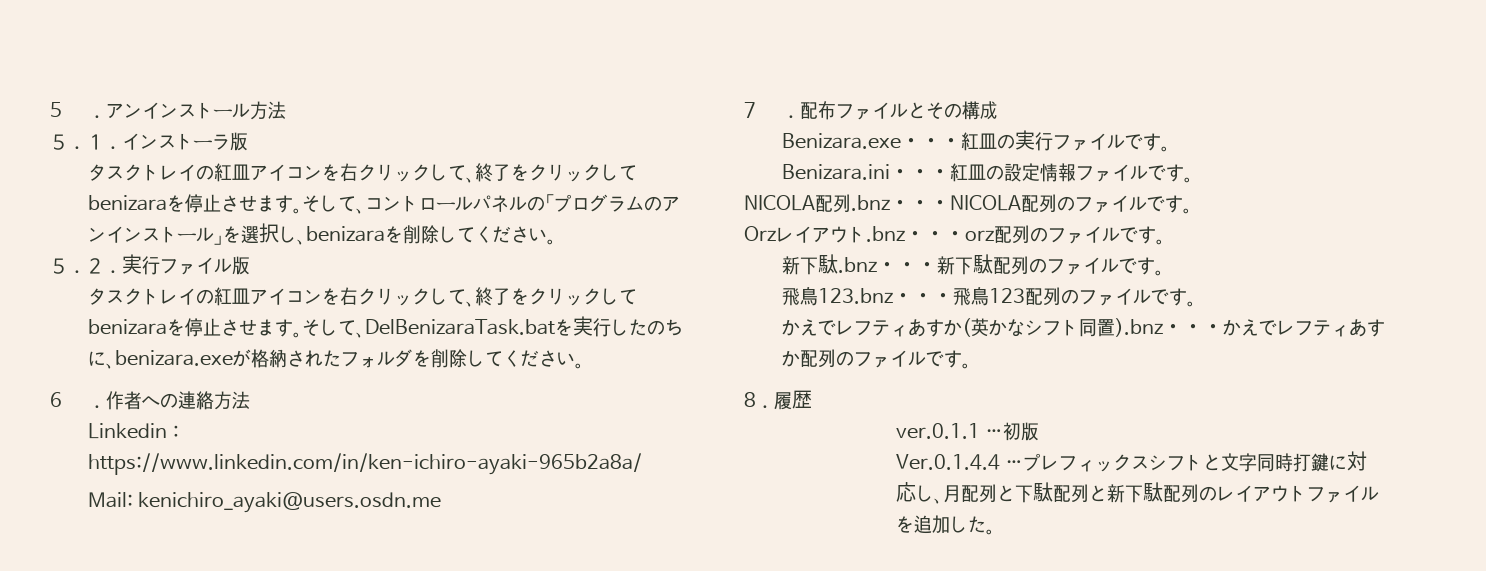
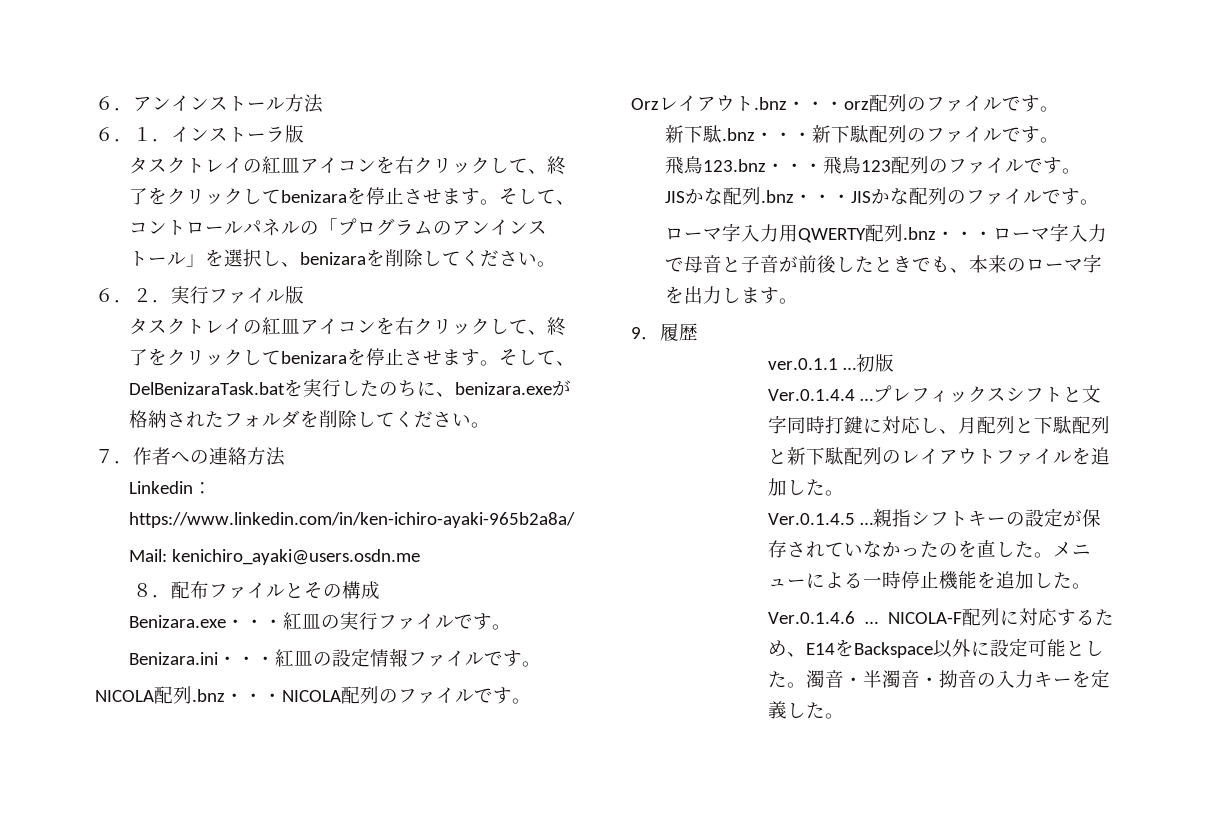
[50,102,62,117] 5 -> [95,96,114,110] ６
[50,134,68,150] ５ -> [95,127,114,141] ６
[50,258,68,274] ５ -> [95,288,114,302] ６
[50,392,62,407] 6 -> [95,449,114,463] ７
[744,102,756,118] 7 -> [132,583,152,597] ８
[781,318,1385,337] [781,349,971,369] [744,392,756,407] かえでレフティあすか(英かなシフト同置).bnz・・・かえでレフティあすか配列のファイルです。 // 8 -> [665,187,1100,205] [665,223,1108,243] [665,254,1103,273] [665,286,799,304] [631,327,641,339] JISかな配列.bnz・・・JISかな配列のファイルです。 // ローマ字入力用QWERTY配列.bnz・・・ローマ字入力で母音と子音が前後したときでも、本来のローマ字を出力します。 // 9
(995, 532) none -> [767,508,1101,527] [767,540,1091,558] [767,571,1091,590] [767,608,1114,626] [767,638,1104,658] [767,669,1110,688] [767,701,844,719] // Ver.0.1.4.5 …親指シフトキーの設定が保存されていなかったのを直した。メニューによる一時停止機能を追加した。 // Ver.0.1.4.6 … NICOLA-F配列に対応するため、E14をBackspace以外に設定可能とした。濁音・半濁音・拗音の入力キーを定義した。

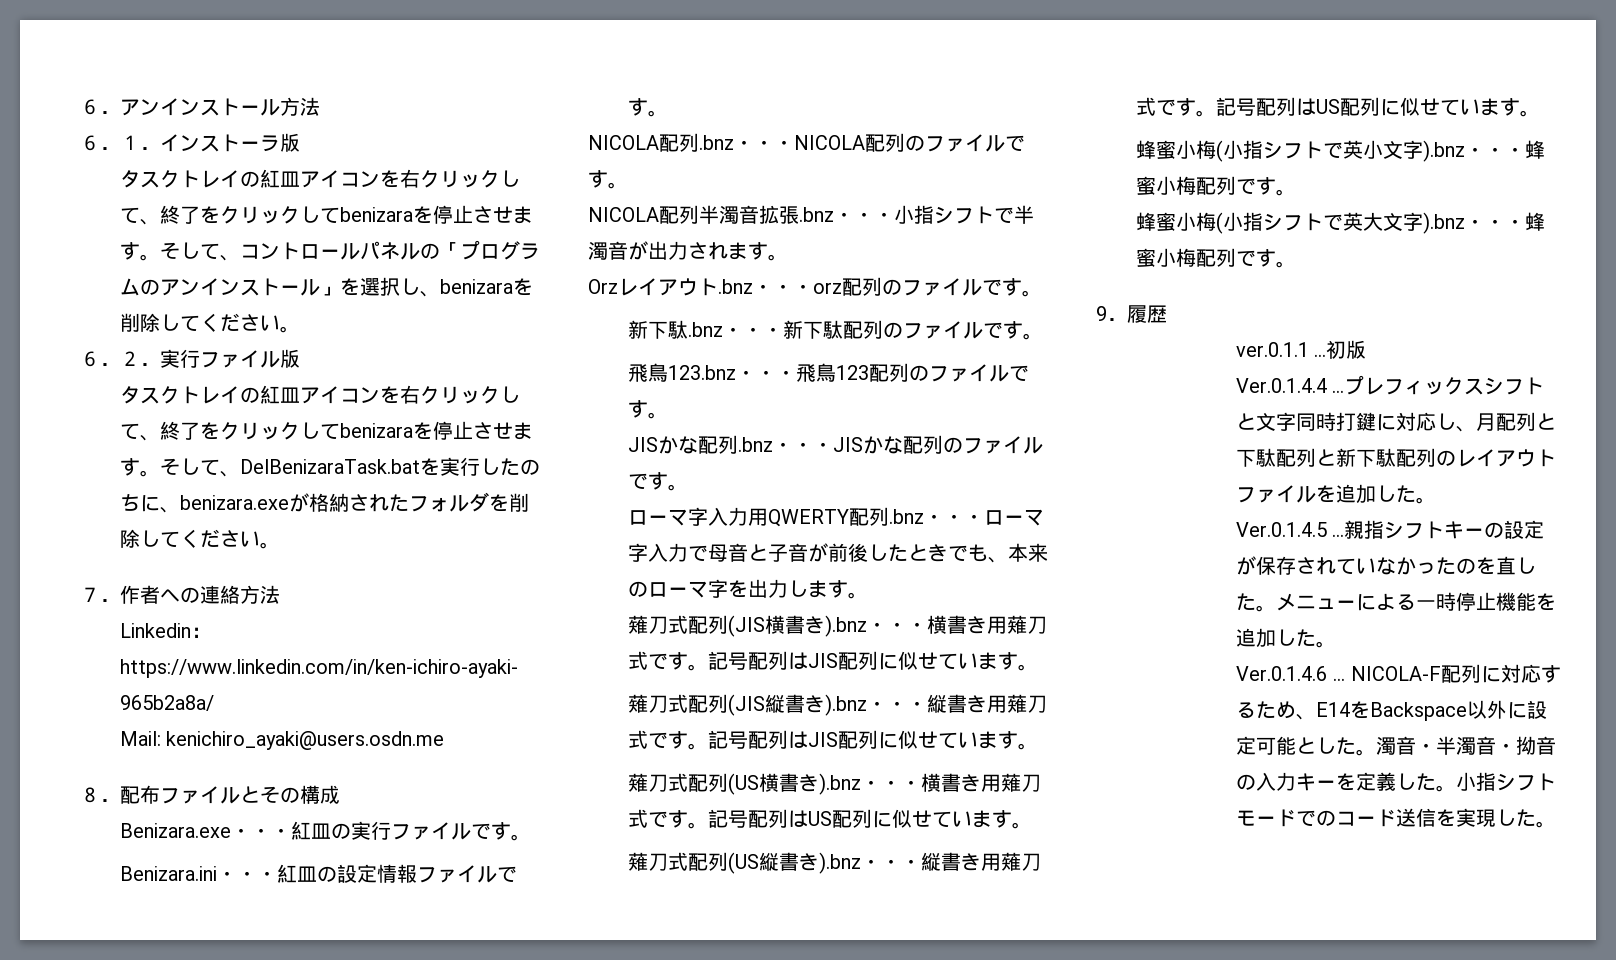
(531, 701) none -> [588,205,1034,224] [588,241,788,261] // NICOLA配列半濁音拡張.bnz・・・小指シフトで半濁音が出力されます。
(799, 301) none -> [627,615,1047,637] [627,651,1038,671] [627,694,1047,716] [627,730,1038,750] [627,773,1041,795] [627,809,1032,829] [627,852,1041,874] [1135,97,1540,117] [1135,140,1545,162] [1135,176,1296,196] [1135,212,1545,234] [1135,248,1296,268] // 薙刀式配列(JIS横書き).bnz・・・横書き用薙刀式です。記号配列はJIS配列に似せています。 // 薙刀式配列(JIS縦書き).bnz・・・縦書き用薙刀式です。記号配列はJIS配列に似せています。 // 薙刀式配列(US横書き).bnz・・・横書き用薙刀式です。記号配列はUS配列に似せています。 // 薙刀式配列(US縦書き).bnz・・・縦書き用薙刀式です。記号配列はUS配列に似せています。 // 蜂蜜小梅(小指シフトで英小文字).bnz・・・蜂蜜小梅配列です。 // 蜂蜜小梅(小指シフトで英大文字).bnz・・・蜂蜜小梅配列です。
(844, 716) none -> [1455,772,1556,791] [1235,808,1556,828] 小指シフトモードでのコード送信を実現した。

